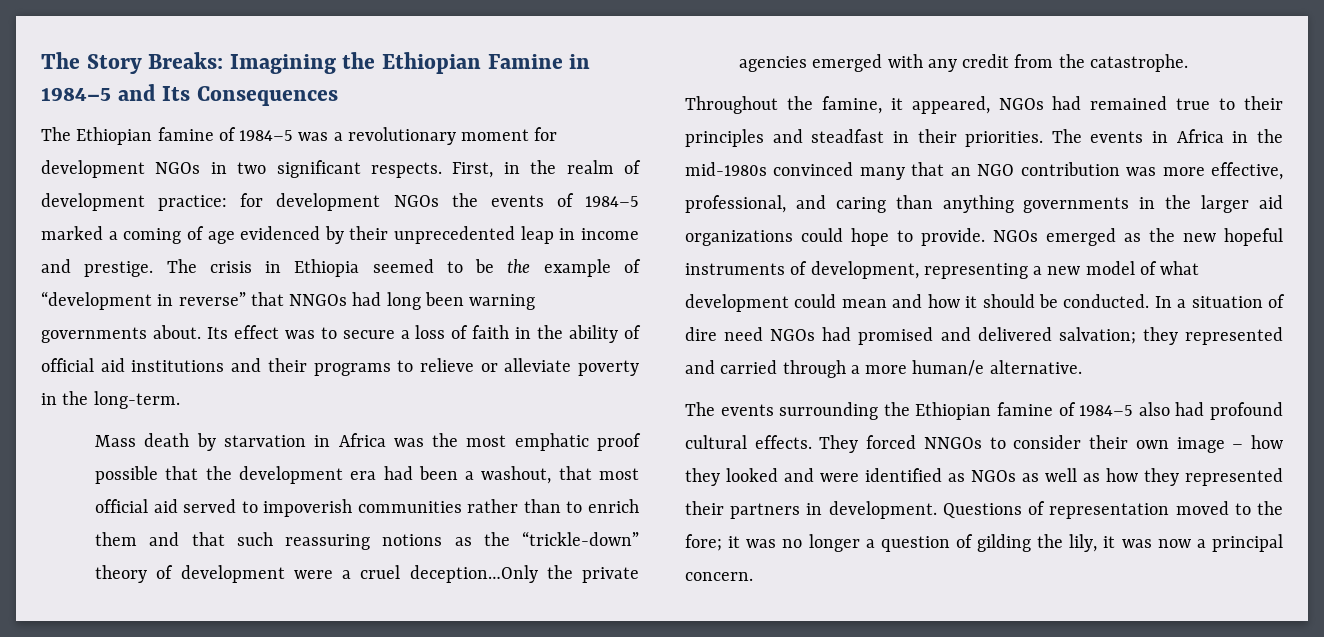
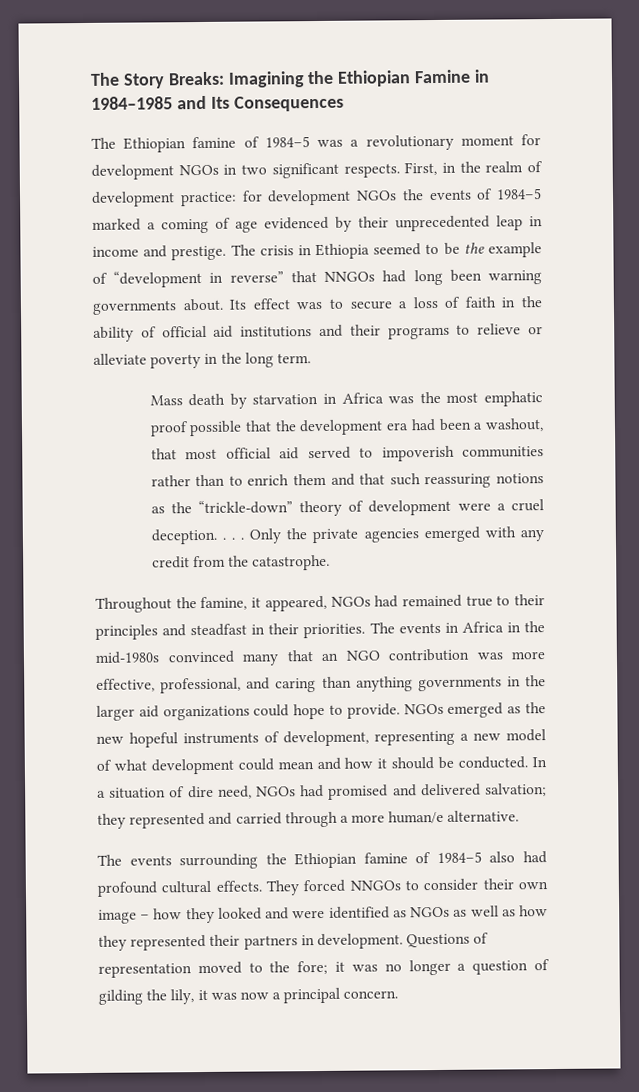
[41,87,111,101] 1984–5 -> [91,96,173,110] 1984–1985
[93,391,180,409] long-term. -> [244,352,311,368] long term.
[409,565,538,583] deception…Only -> [150,528,282,545] deception. . . . Only
[724,327,764,341] need -> [217,785,252,799] need,

